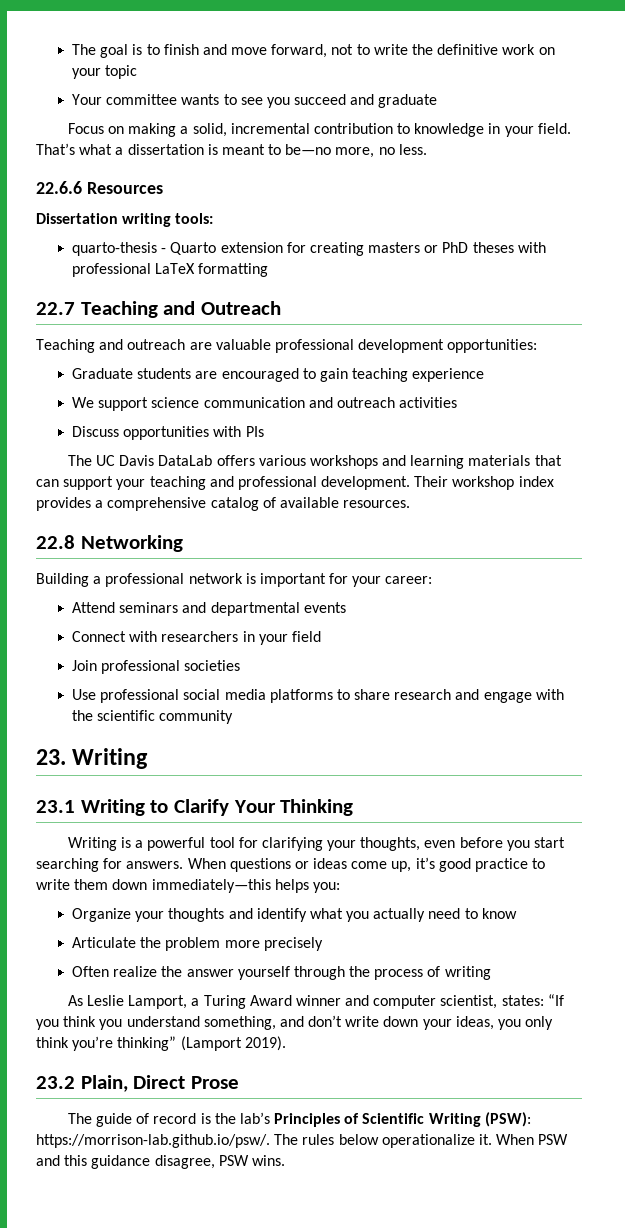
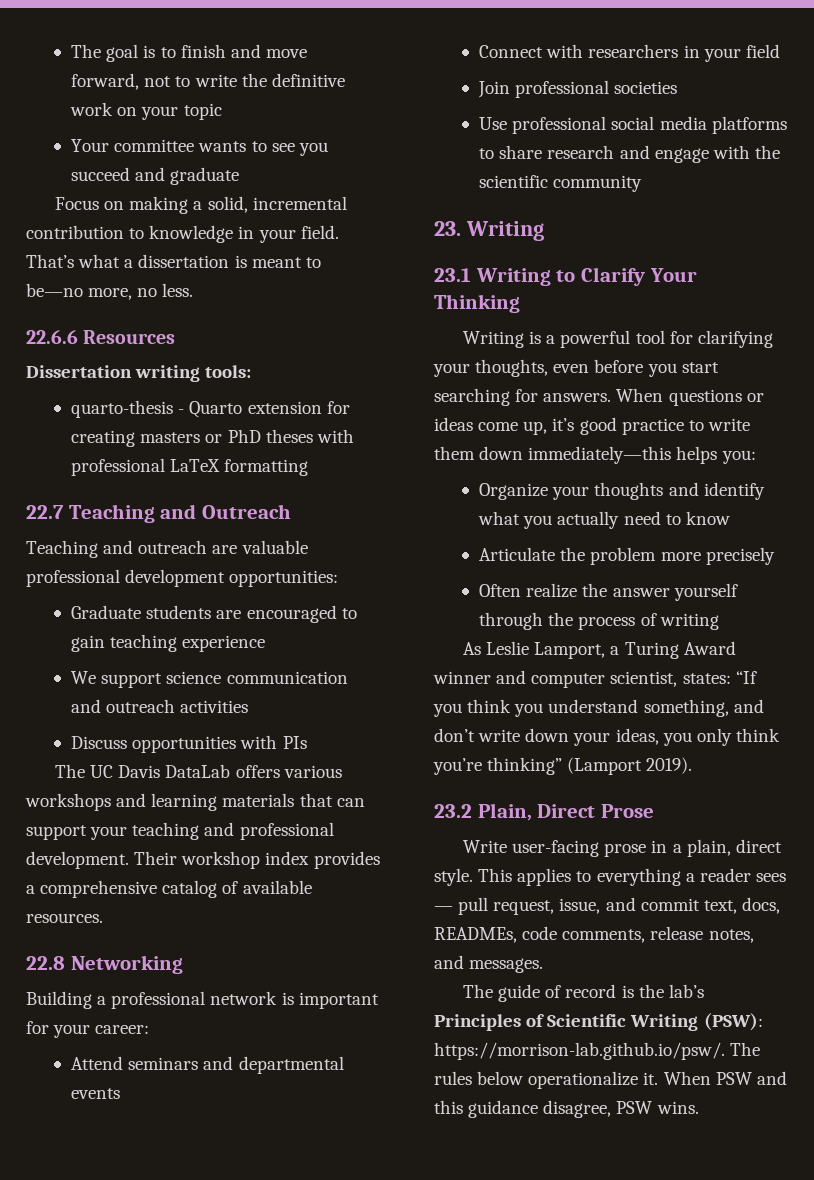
(240, 1082) none -> [462,839,782,857] [434,868,786,886] [434,897,780,915] [434,926,754,943] [434,955,544,973] // Write user-facing prose in a plain, direct style. This applies to everything a reader sees — pull request, issue, and commit text, docs, READMEs, code comments, release notes, and messages.

